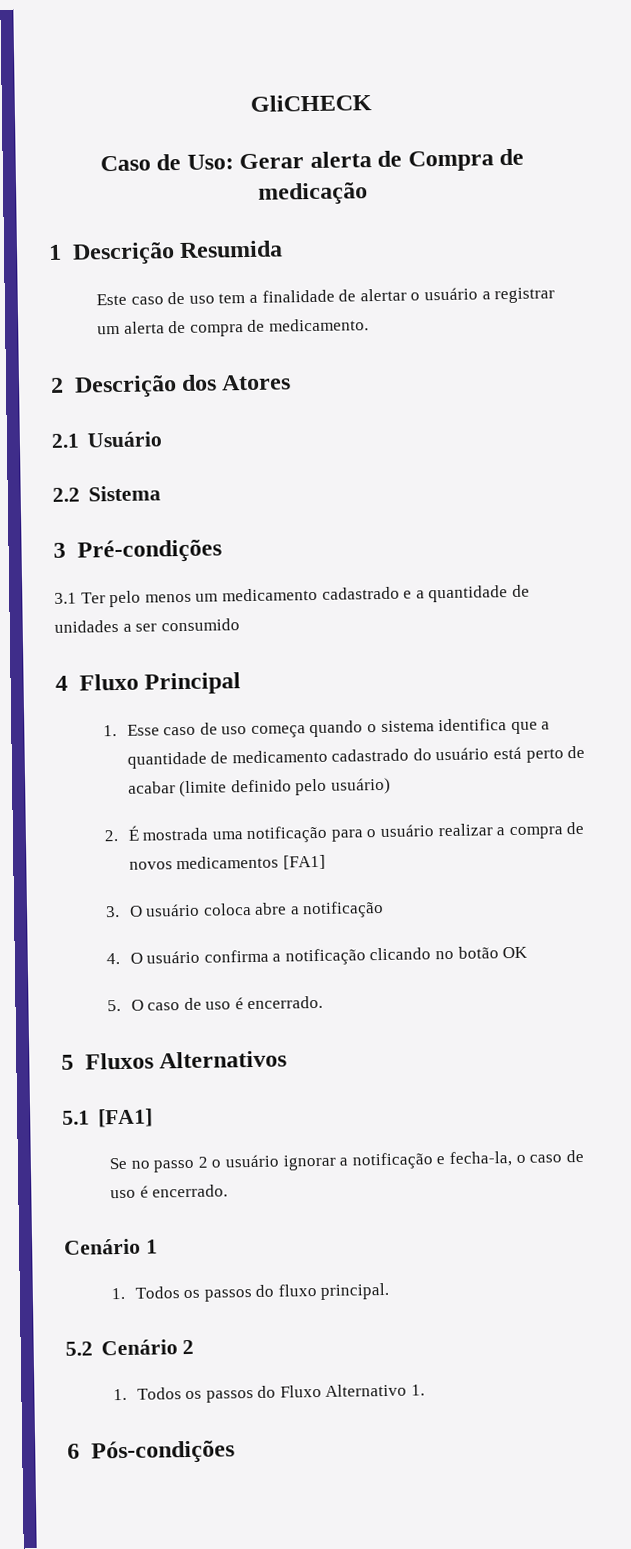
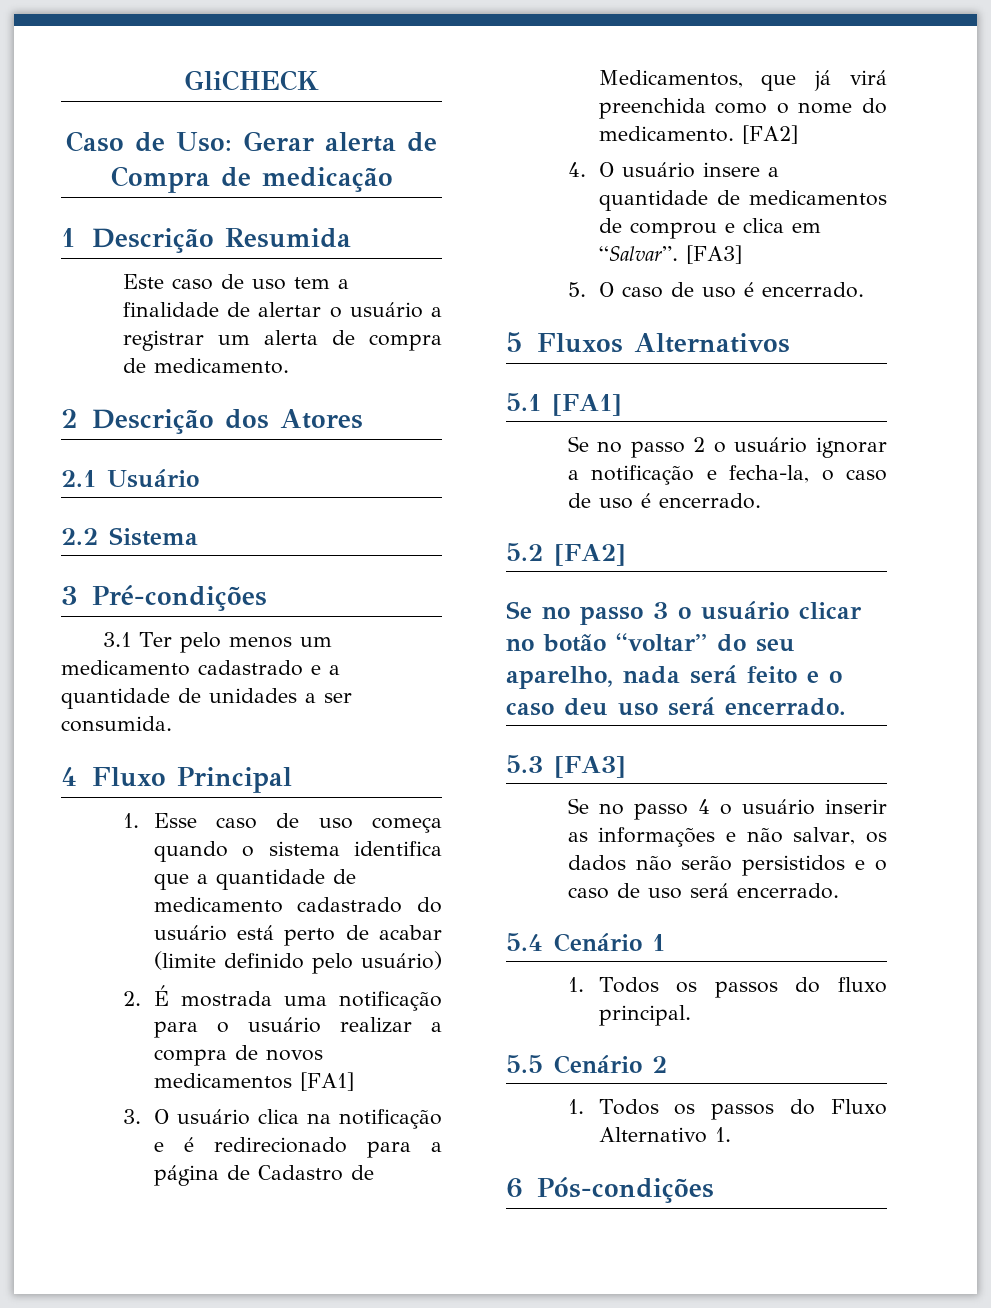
[160,618,240,632] consumido -> [61,716,172,732] consumida.
[202,900,385,919] [106,946,529,966] coloca abre a notificação // 4. O usuário confirma a notificação clicando no botão OK -> [257,1109,442,1129] [153,1137,442,1158] [153,1165,374,1186] [598,70,887,91] [598,98,887,119] [598,125,798,144] [567,162,779,178] [598,190,887,211] [598,218,821,239] [598,245,742,264] clica na notificação e é redirecionado para a página de Cadastro de Medicamentos, que já virá preenchida como o nome do medicamento. [FA2] // 4. O usuário insere a quantidade de medicamentos de comprou e clica em “Salvar”. [FA3]
(229, 1191) none -> [506,543,626,566] [506,601,862,625] [506,633,795,652] [506,665,842,689] [506,697,846,716] [506,755,626,778] [567,798,887,820] [567,827,887,847] [567,855,887,876] [567,883,839,899] [506,933,543,951] 5.2 [FA2] // Se no passo 3 o usuário clicar no botão “voltar” do seu aparelho, nada será feito e o caso deu uso será encerrado. // 5.3 [FA3] // Se no passo 4 o usuário inserir as informações e não salvar, os dados não serão persistidos e o caso de uso será encerrado. // 5.4
[65,1341,93,1356] 5.2 -> [506,1055,543,1073] 5.5

